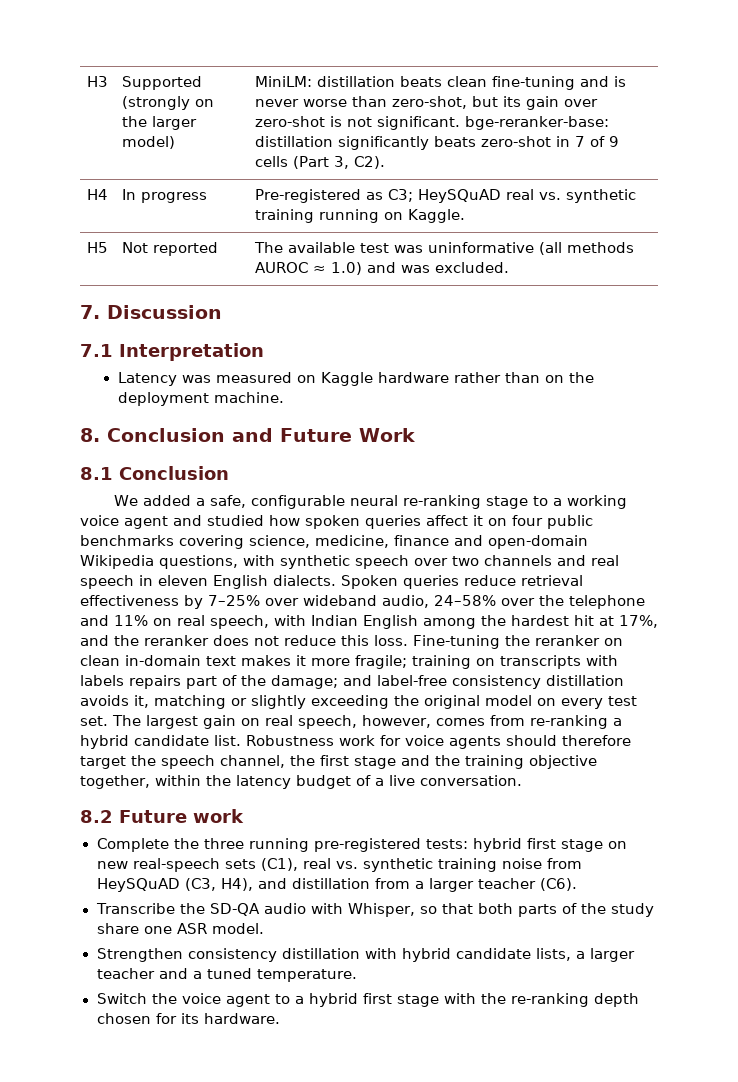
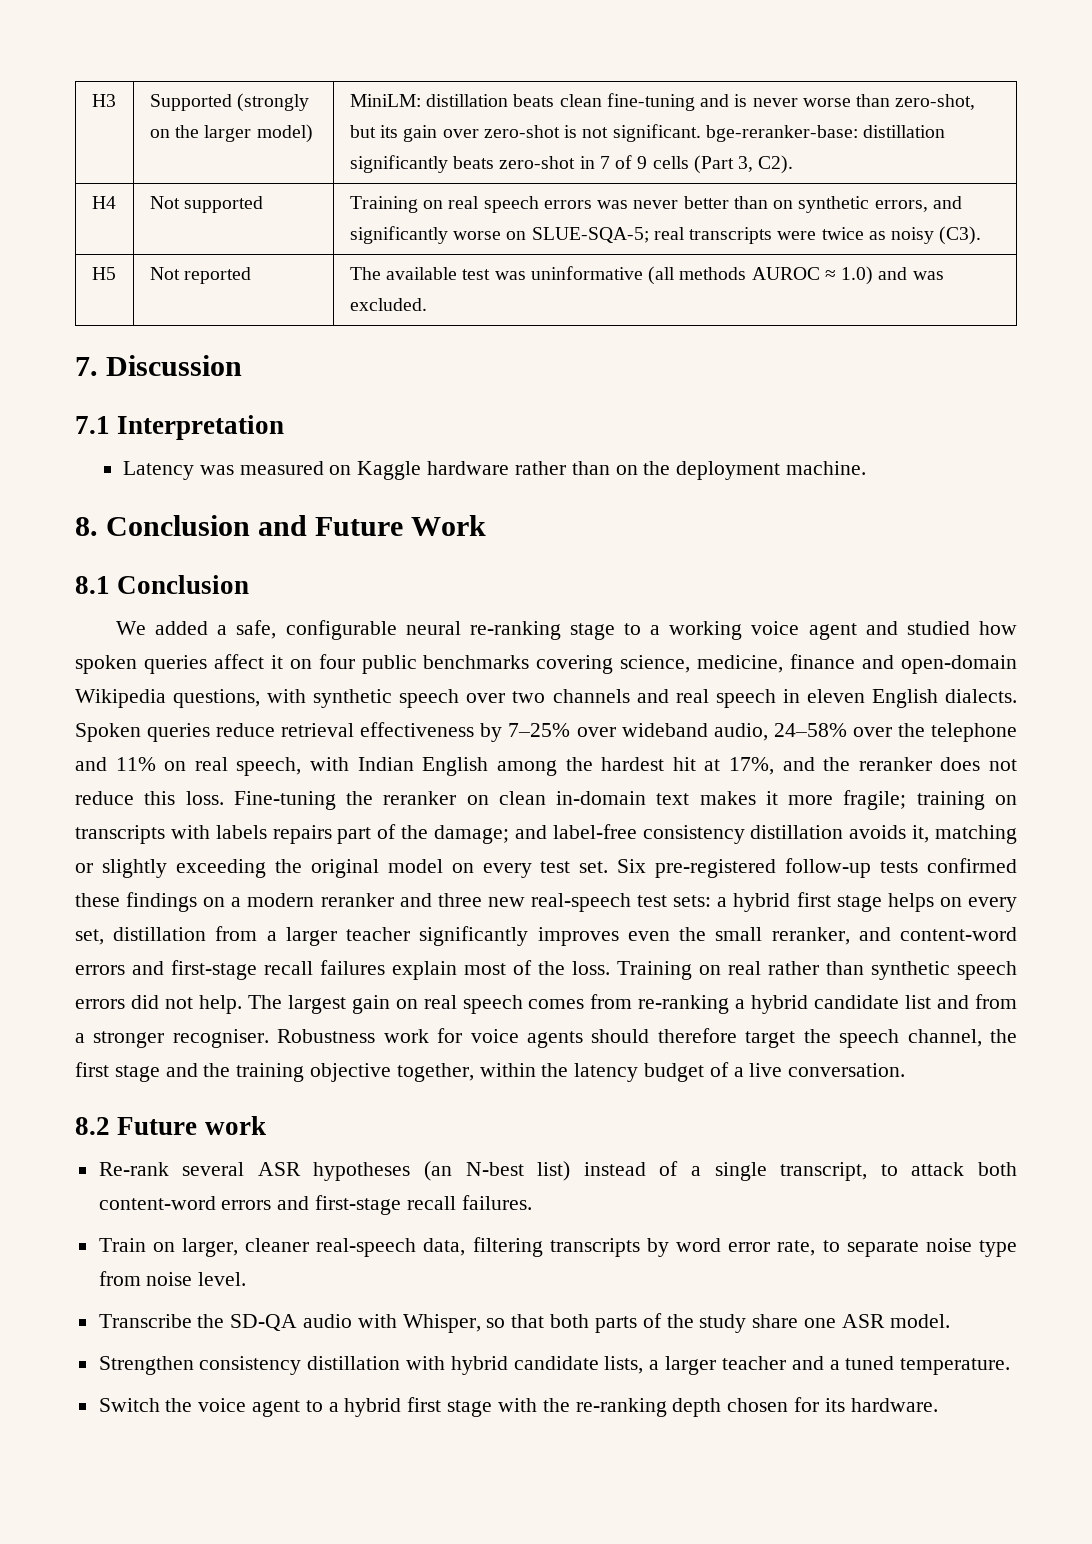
[121,189,207,203] [254,189,636,203] [254,209,465,223] In progress | Pre-registered as C3; HeySQuAD real vs. synthetic training running on Kaggle. -> [149,196,264,213] [349,196,962,213] [349,226,982,245] Not supported | Training on real speech errors was never better than on synthetic errors, and significantly worse on SLUE-SQA-5; real transcripts were twice as noisy (C3).
(108, 721) none -> [617,858,1018,878] [75,892,1017,912] [75,926,1018,946] [75,960,1017,980] [75,995,242,1014] Six pre-registered follow-up tests confirmed these findings on a modern reranker and three new real-speech test sets: a hybrid first stage helps on every set, distillation from a larger teacher significantly improves even the small reranker, and content-word errors and first-stage recall failures explain most of the loss. Training on real rather than synthetic speech errors did not help.
[298,715,431,729] speech, however, -> [462,995,523,1014] speech
[214,735,241,746] list. -> [905,994,1018,1009] [75,1029,269,1048] list and from a stronger recogniser.
[96,838,627,852] [96,858,582,872] [96,878,577,892] Complete the three running pre-registered tests: hybrid first stage on new real-speech sets (C1), real vs. synthetic training noise from HeySQuAD (C3, H4), and distillation from a larger teacher (C6). -> [98,1161,1017,1181] [98,1195,532,1215] [98,1237,1017,1257] [98,1271,247,1286] Re-rank several ASR hypotheses (an N-best list) instead of a single transcript, to attack both content-word errors and first-stage recall failures. // Train on larger, cleaner real-speech data, filtering transcripts by word error rate, to separate noise type from noise level.

